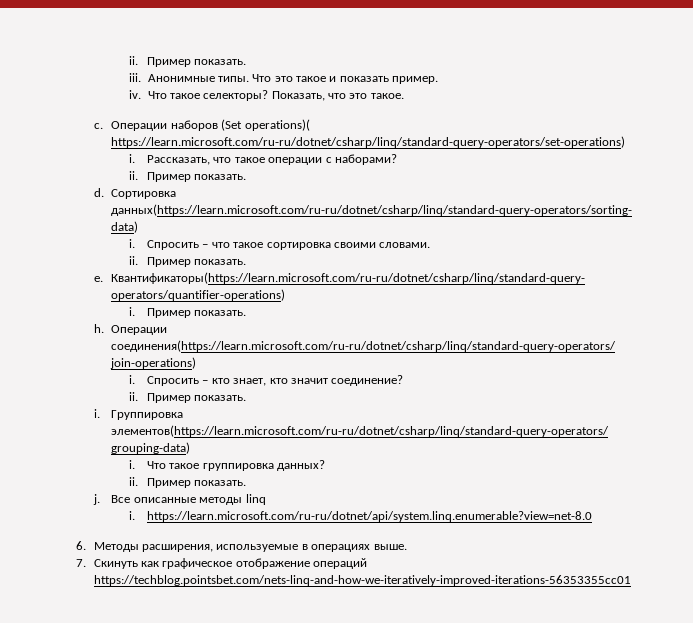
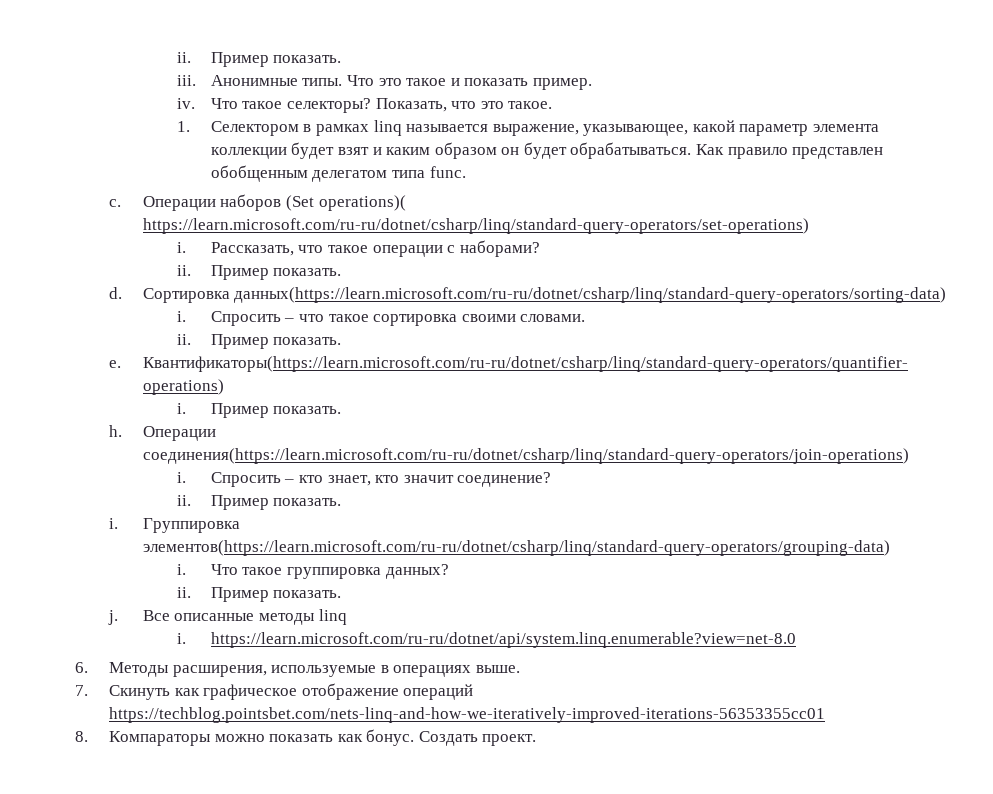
(404, 96) none -> [176,120,880,136] [210,142,884,159] [210,165,466,182] // 1. Селектором в рамках linq называется выражение, указывающее, какой параметр элемента коллекции будет взят и каким образом он будет обрабатываться. Как правило представлен обобщенным делегатом типа func.
(631, 580) none -> [74,729,537,746] // 8. Компараторы можно показать как бонус. Создать проект.

